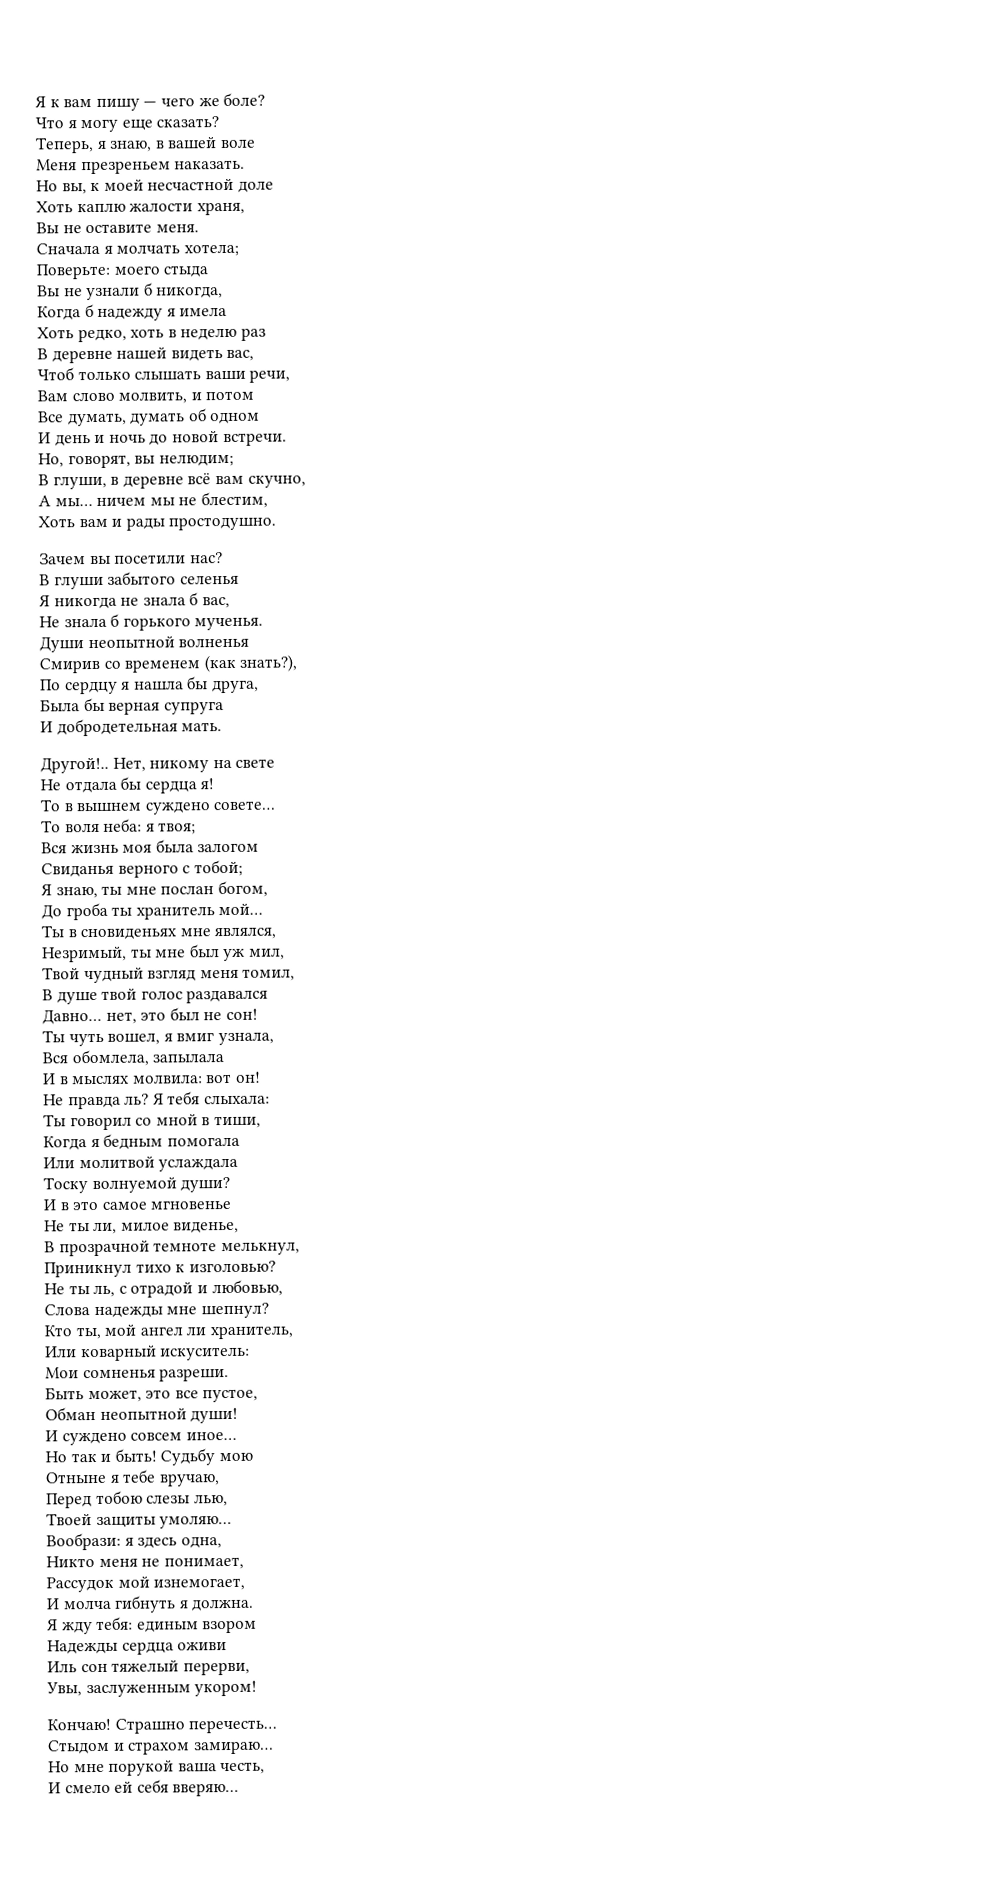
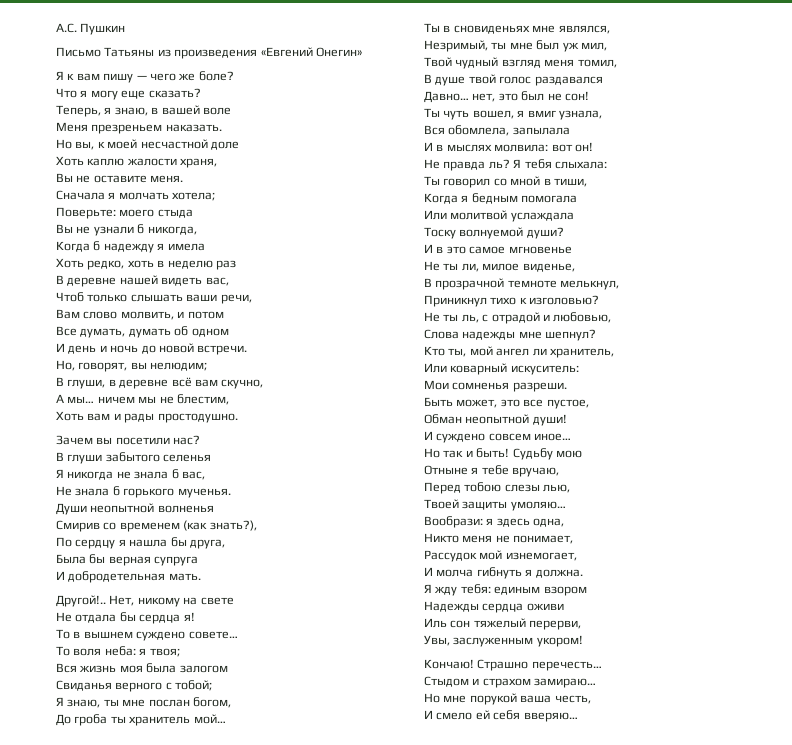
(35, 101) none -> [56,23,126,35] [56,47,362,59] А.С. Пушкин // Письмо Татьяны из произведения «Евгений Онегин» //

